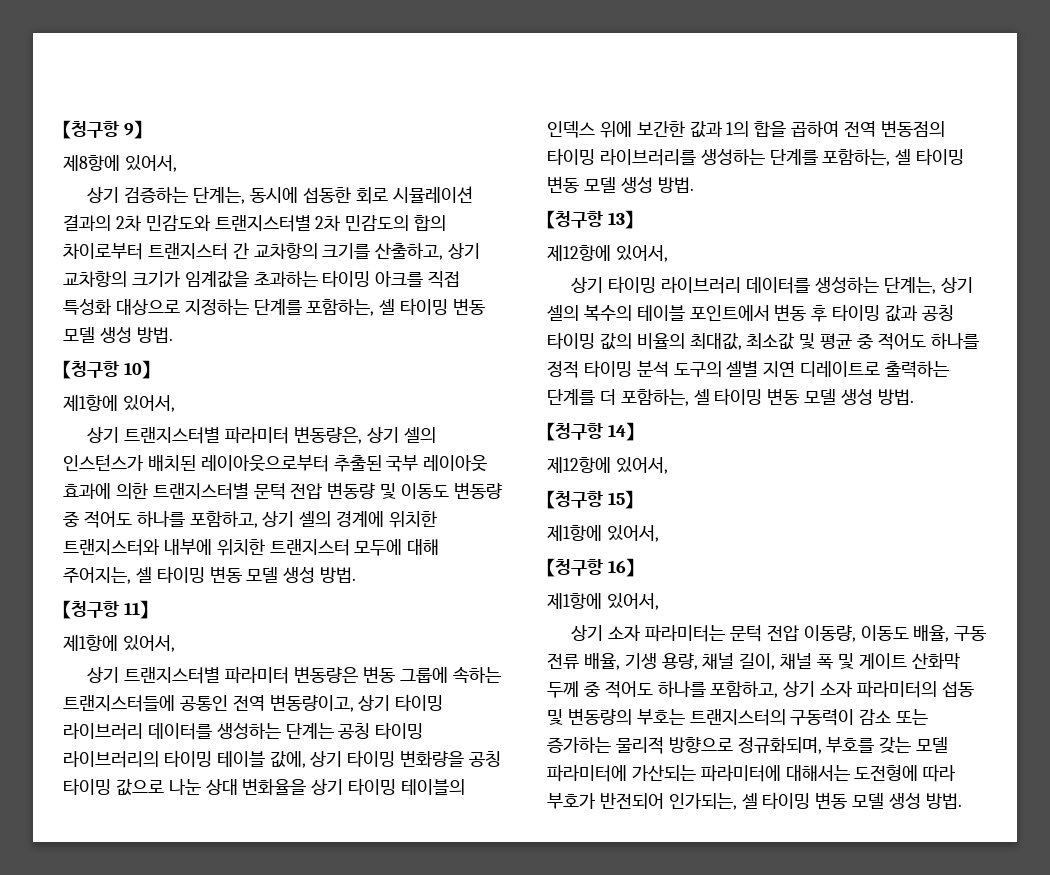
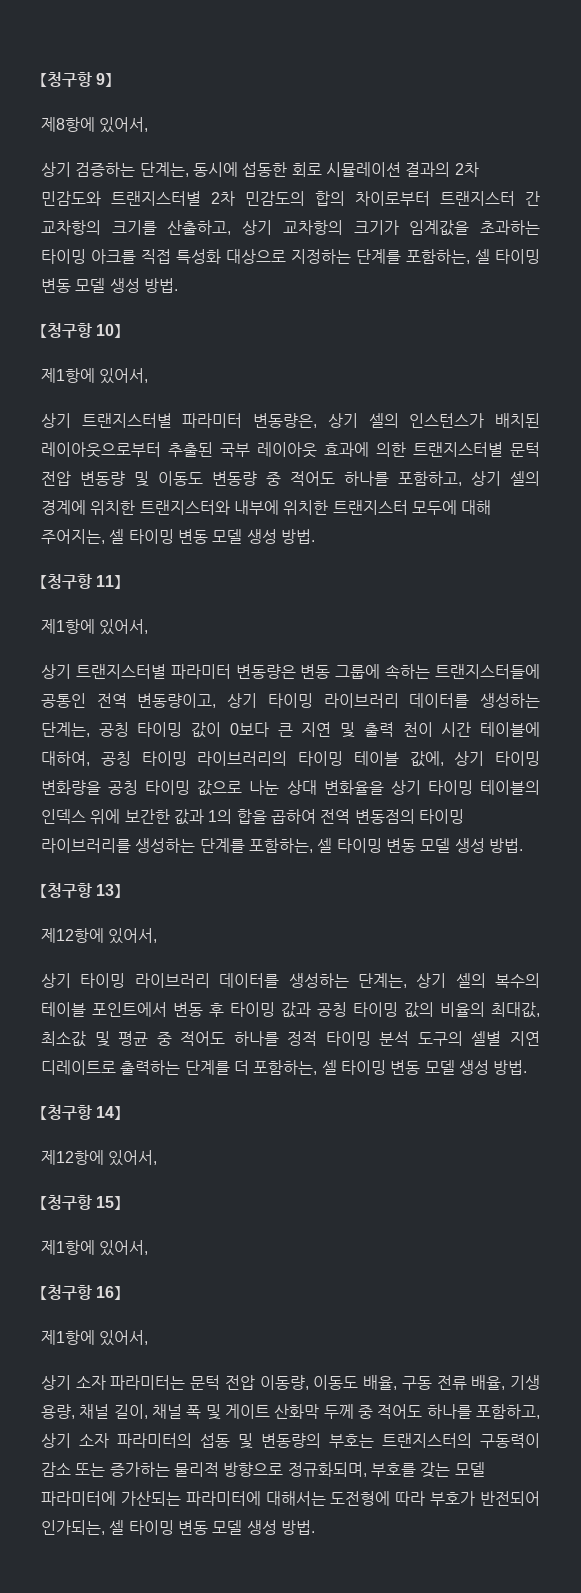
[285,722,334,739] 단계는 -> [41,722,541,738] [41,751,90,766] 단계는, 공칭 타이밍 값이 0보다 큰 지연 및 출력 천이 시간 테이블에 대하여,

